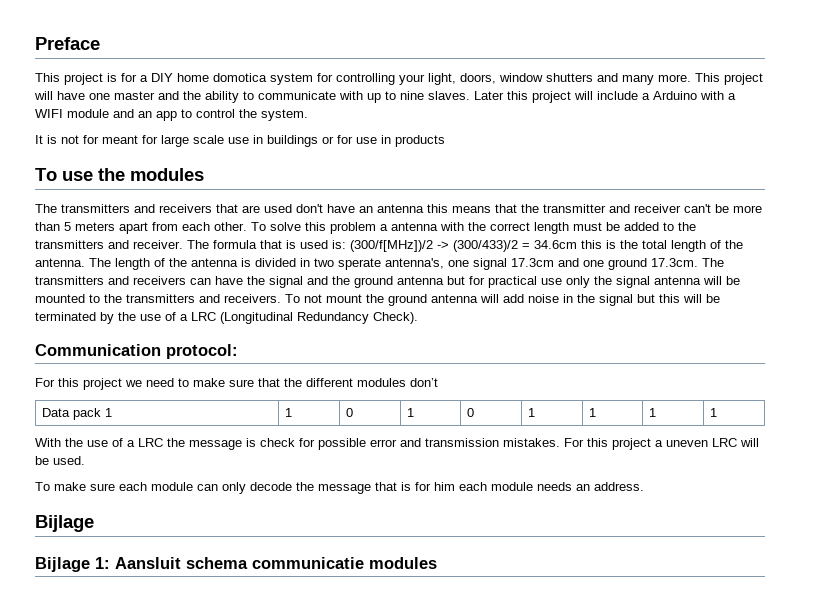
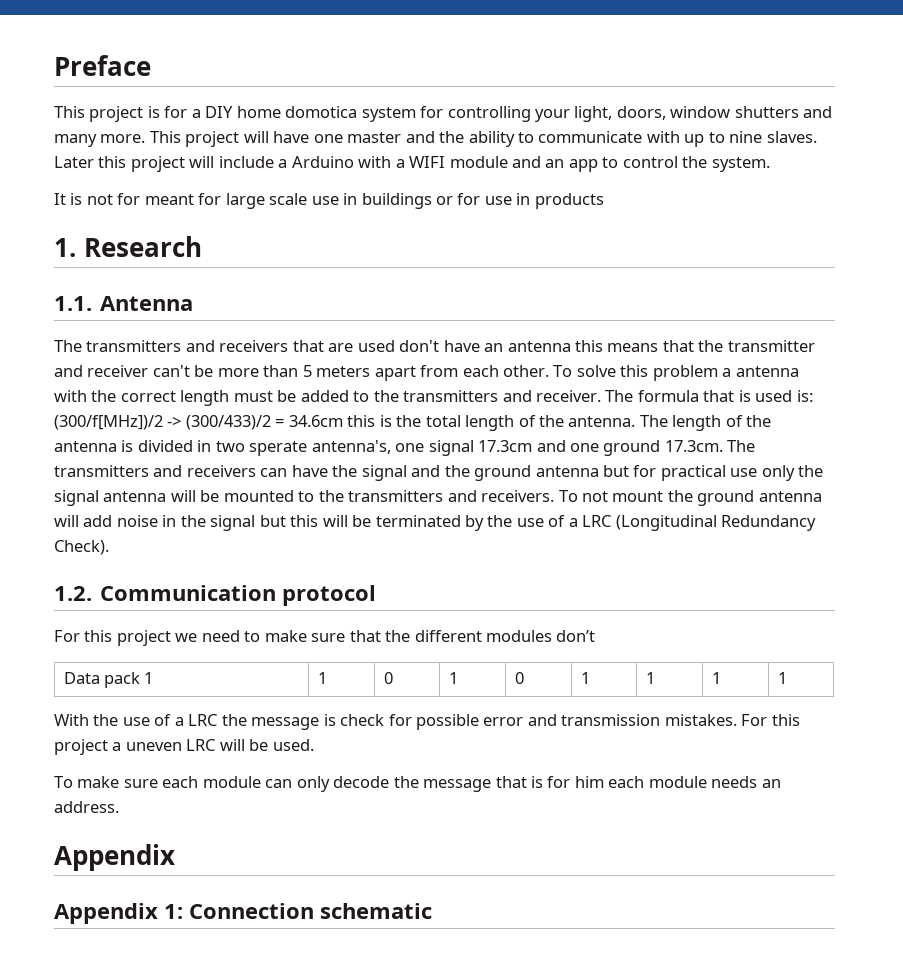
[35,168,204,181] To use the modules -> [54,236,203,257] [54,296,194,311] 1. Research // 1.1. Antenna
[35,344,238,359] Communication protocol: -> [54,585,377,606] 1.2. Communication protocol
[35,515,94,532] [35,557,437,572] Bijlage // Bijlage 1: Aansluit schema communicatie modules -> [54,844,175,871] [54,903,432,924] Appendix // Appendix 1: Connection schematic

